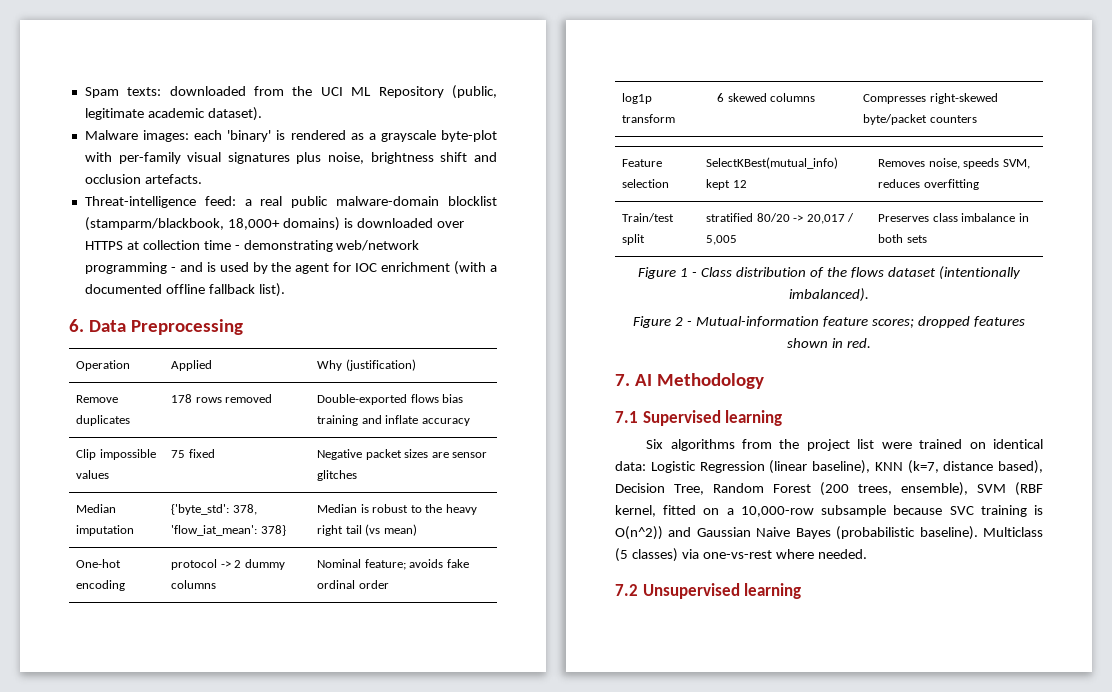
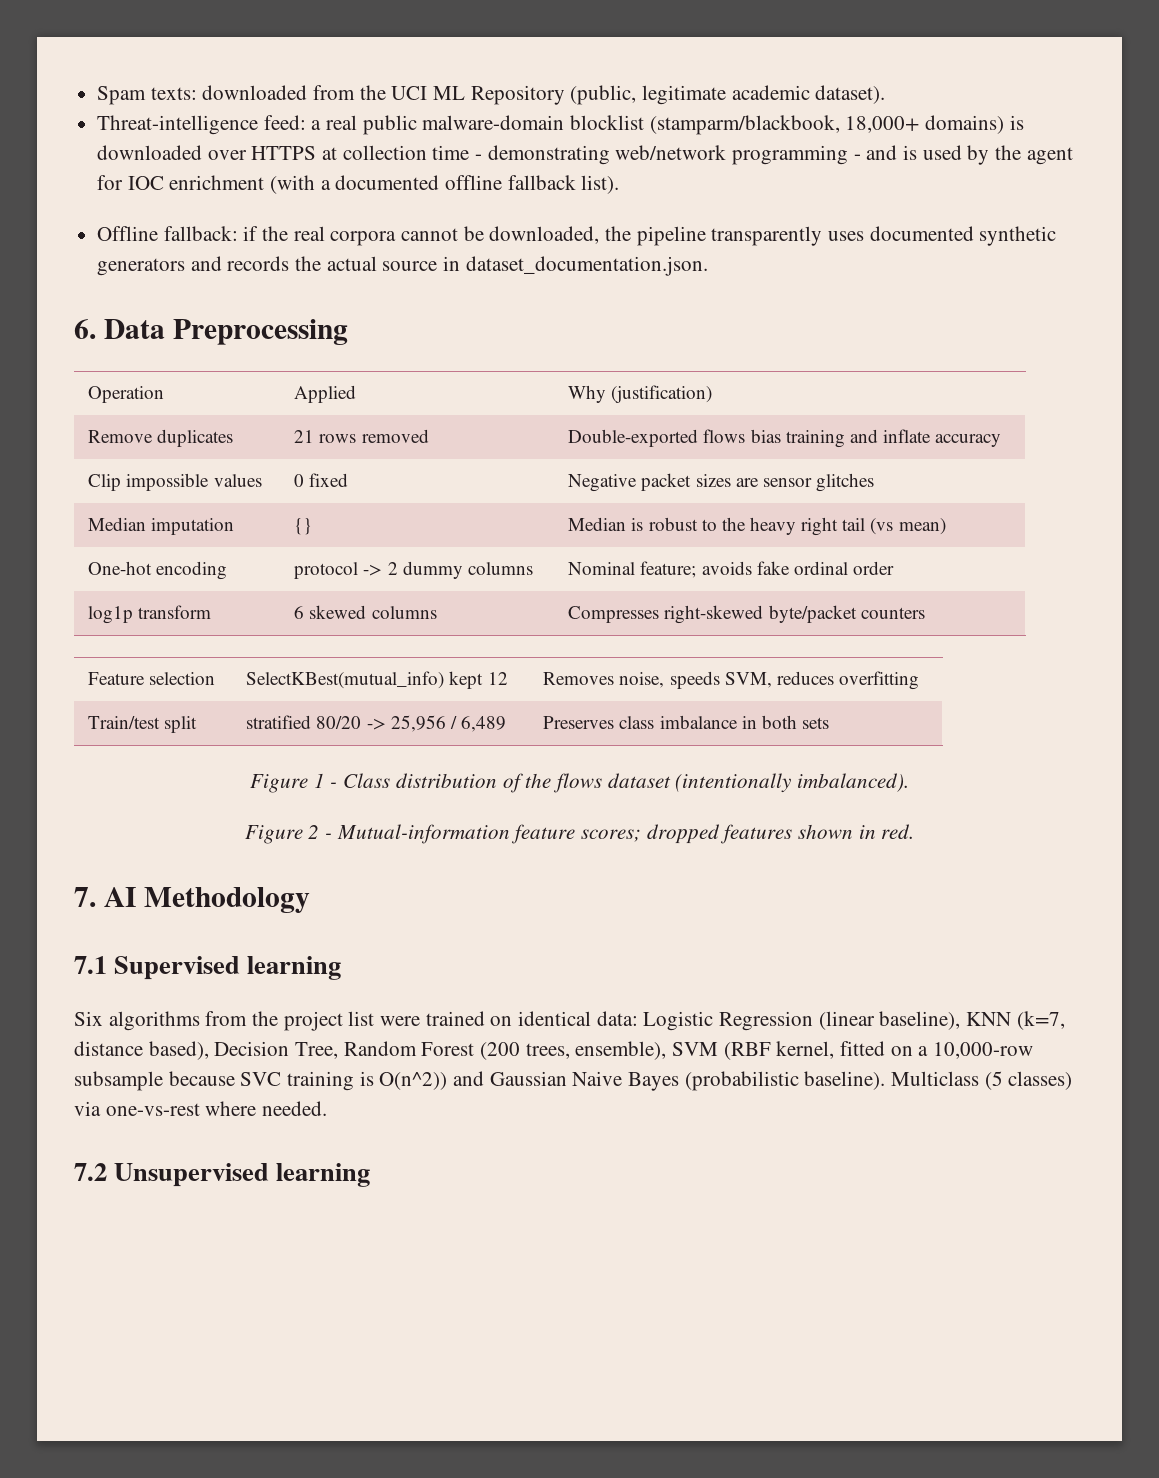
[84,130,498,142] [84,152,498,164] [84,174,202,184] // Malware images: each 'binary' is rendered as a grayscale byte-plot with per-family visual signatures plus noise, brightness shift and occlusion artefacts. -> (886, 94) none
(285, 290) none -> [97,226,1057,246] [97,256,708,276] // Offline fallback: if the real corpora cannot be downloaded, the pipeline transparently uses documented synthetic generators and records the actual source in dataset_documentation.json.
[171,394,193,403] 178 -> [294,430,315,443] 21
[171,450,186,458] 75 -> [294,474,305,487] 0
[171,504,257,515] [171,525,286,536] {'byte_std': 378, 'flow_iat_mean': 378} -> [294,518,313,535] {}
[806,213,855,224] [706,235,738,245] 20,017 / 5,005 -> [390,715,507,732] 25,956 / 6,489

